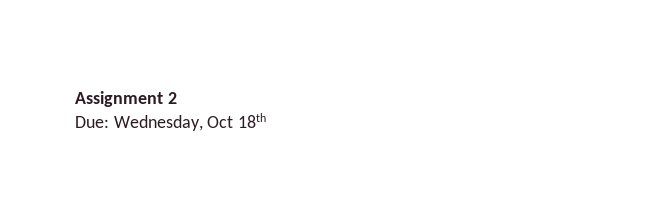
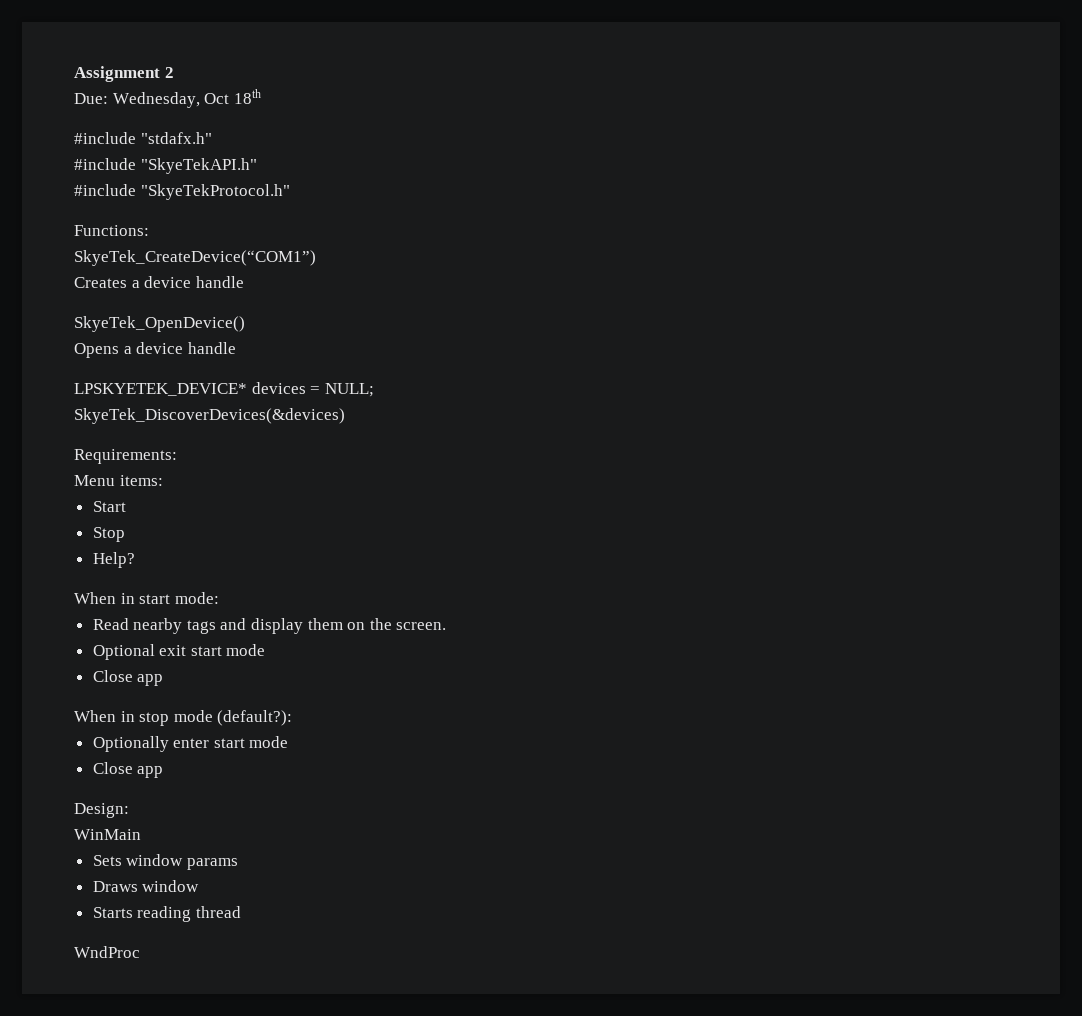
(267, 120) none -> [74,132,212,144] [74,158,257,174] [74,184,290,200] [74,225,149,236] [74,250,316,266] [74,276,244,288] [74,316,245,332] [74,342,236,358] [74,382,374,397] [74,408,345,424] [74,449,177,464] [74,475,163,486] [92,501,126,512] [92,527,125,542] [92,552,135,568] [74,592,219,604] [92,618,447,634] [92,644,266,660] [92,670,164,686] [74,710,293,726] [92,736,289,752] [92,762,164,778] [74,803,129,818] [74,829,141,840] [92,854,238,870] [92,880,200,892] [92,906,241,922] [74,946,140,958] // #include "stdafx.h" // #include "SkyeTekAPI.h" // #include "SkyeTekProtocol.h" // Functions: // SkyeTek_CreateDevice(“COM1”) // Creates a device handle // SkyeTek_OpenDevice() // Opens a device handle // LPSKYETEK_DEVICE* devices = NULL; // SkyeTek_DiscoverDevices(&devices) // Requirements: // Menu items: // Start // Stop // Help? // When in start mode: // Read nearby tags and display them on the screen. // Optional exit start mode // Close app // When in stop mode (default?): // Optionally enter start mode // Close app // Design: // WinMain // Sets window params // Draws window // Starts reading thread // WndProc

